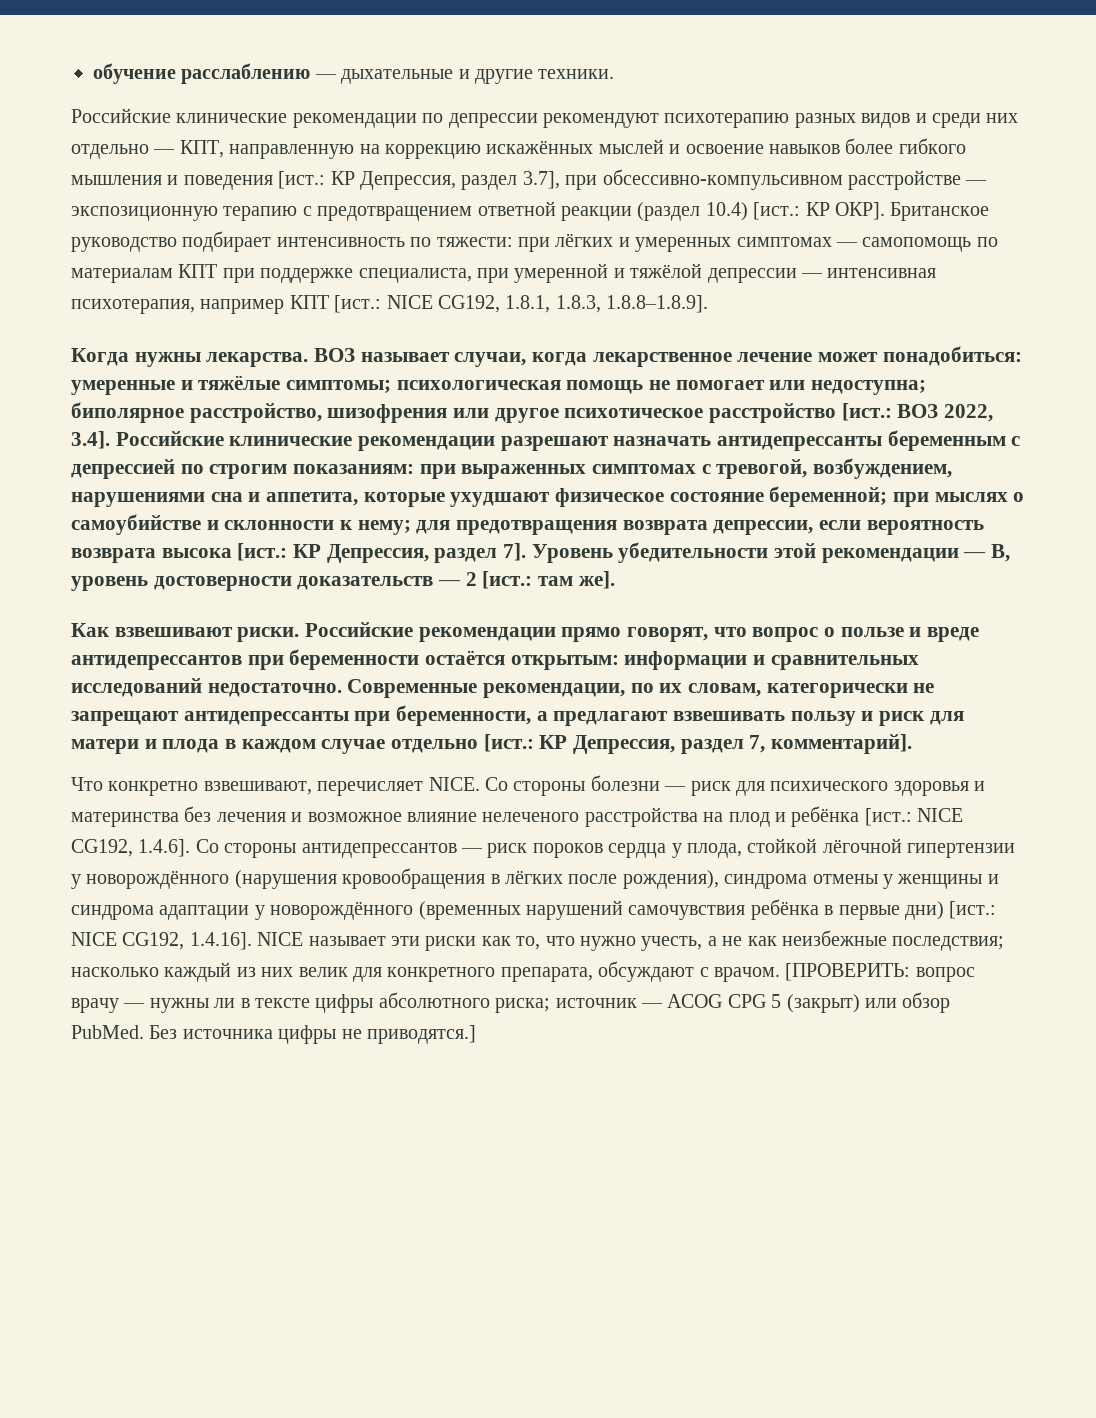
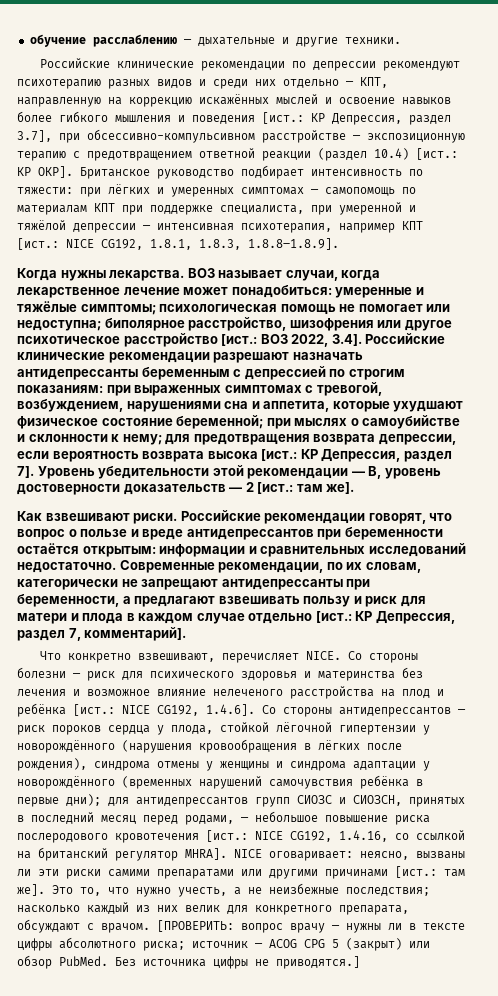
[561,627,622,642] прямо -> (366, 518) none
[904,901,997,920] [71,932,511,951] дни) [ист.: NICE CG192, 1.4.16]. NICE называет эти риски как -> [66,794,465,807] [17,811,430,825] [17,830,465,843] [17,847,465,861] [17,866,465,879] [17,884,73,896] дни); для антидепрессантов групп СИОЗС и СИОЗСН, принятых в последний месяц перед родами, — небольшое повышение риска послеродового кровотечения [ист.: NICE CG192, 1.4.16, со ссылкой на британский регулятор MHRA]. NICE оговаривает: неясно, вызваны ли эти риски самими препаратами или другими причинами [ист.: там же]. Это
[747,936,777,946] как -> (262, 890) none

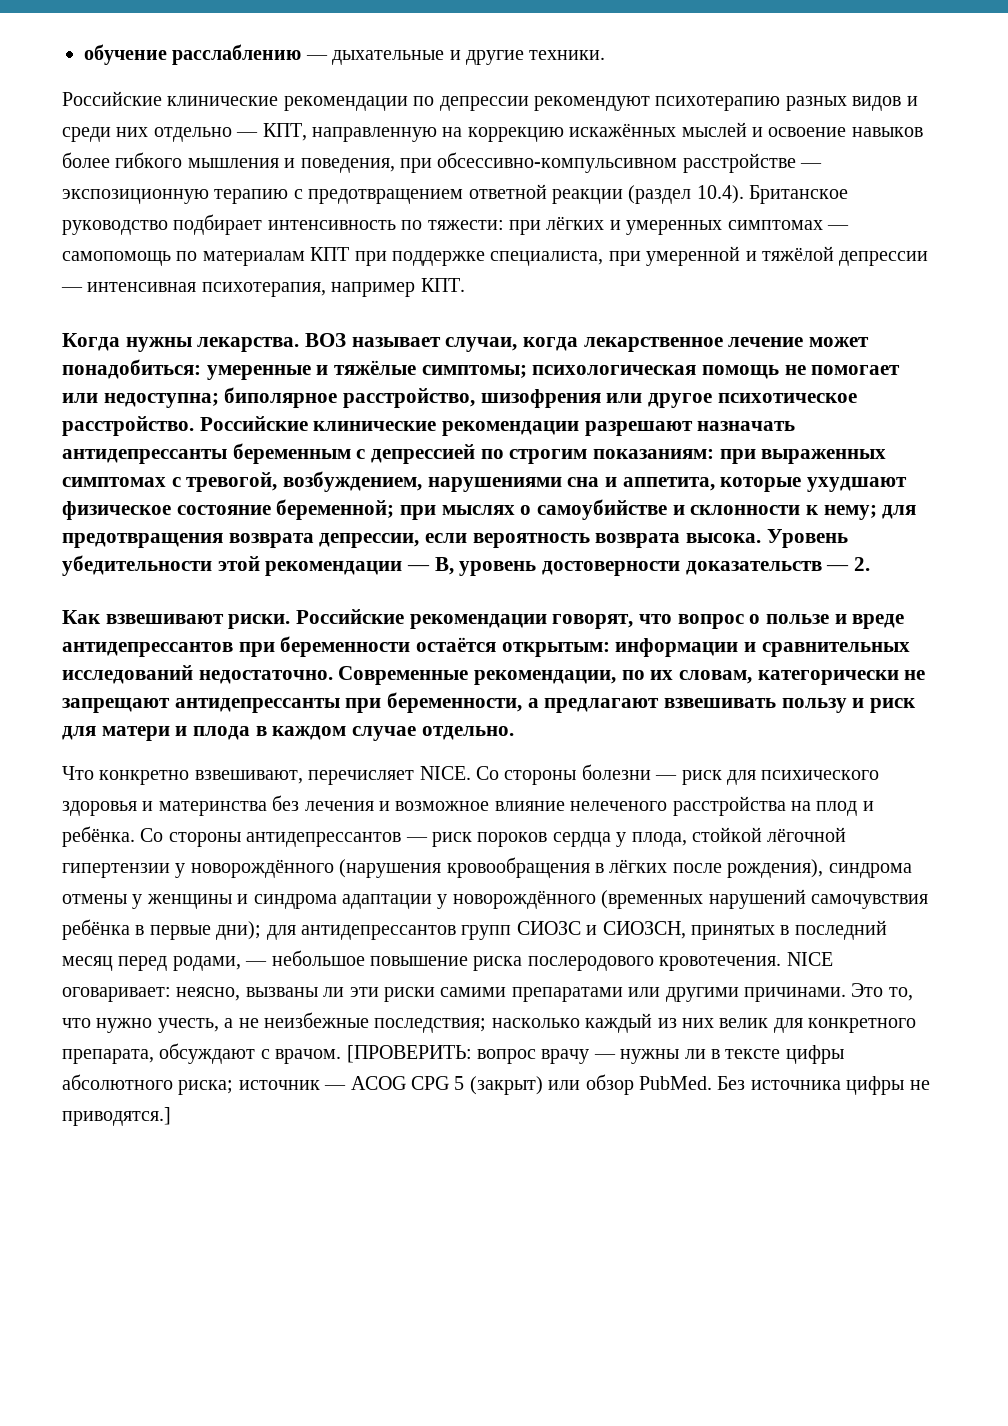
[192,112,451,125] [17,130,52,142] поведения [ист.: КР Депрессия, раздел 3.7], -> [300,158,395,173] поведения,
[374,148,458,160] [17,166,73,178] 10.4) [ист.: КР ОКР]. -> [696,185,744,204] 10.4).
[402,221,423,230] [17,238,339,250] КПТ [ист.: NICE CG192, 1.8.1, 1.8.3, 1.8.8–1.8.9]. -> [420,278,465,292] КПТ.
[123,333,362,347] расстройство [ист.: ВОЗ 2022, 3.4]. -> [62,416,194,436] расстройство.
[207,449,452,462] [17,466,34,478] высока [ист.: КР Депрессия, раздел 7]. -> [686,533,762,543] высока.
[245,482,355,494] 2 [ист.: там же]. -> [854,557,871,571] 2.
[248,611,455,624] [17,627,187,641] отдельно [ист.: КР Депрессия, раздел 7, комментарий]. -> [421,726,514,740] отдельно.
[17,703,255,717] ребёнка [ист.: NICE CG192, 1.4.6]. -> [62,826,135,847] ребёнка.
[115,830,465,843] [17,847,227,861] кровотечения [ист.: NICE CG192, 1.4.16, со ссылкой на британский регулятор MHRA]. -> [659,956,782,971] кровотечения.
[325,866,465,879] [17,884,45,896] причинами [ист.: там же]. -> [743,987,846,1002] причинами.

